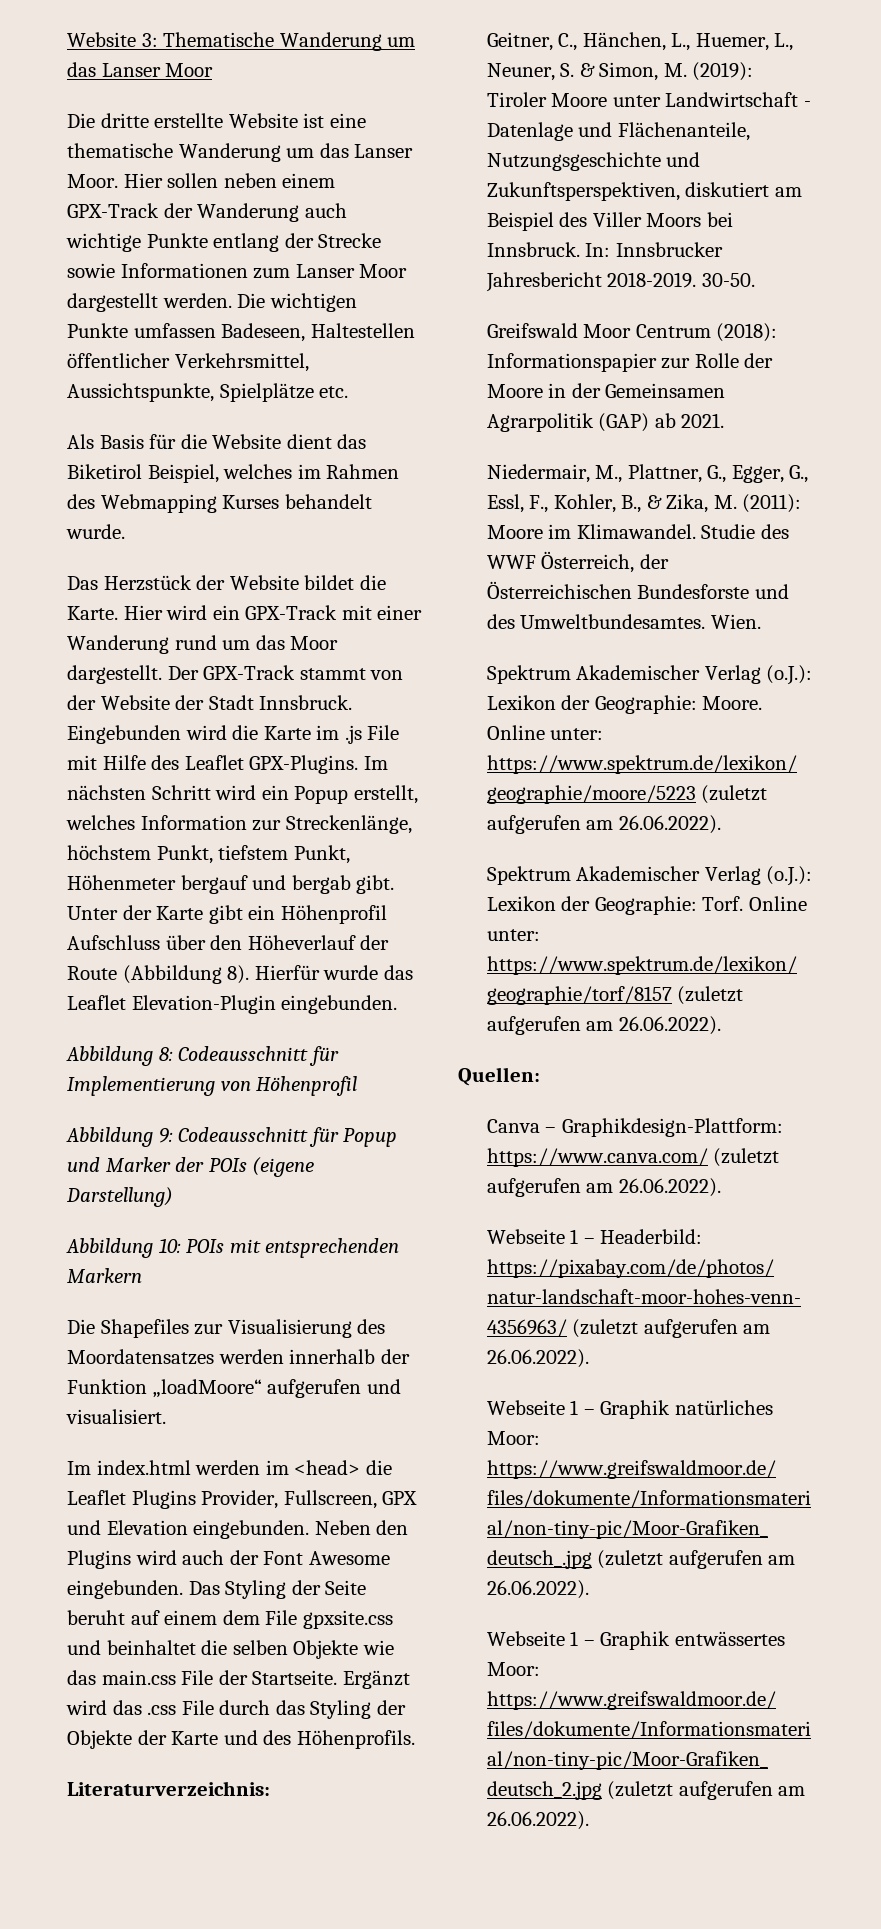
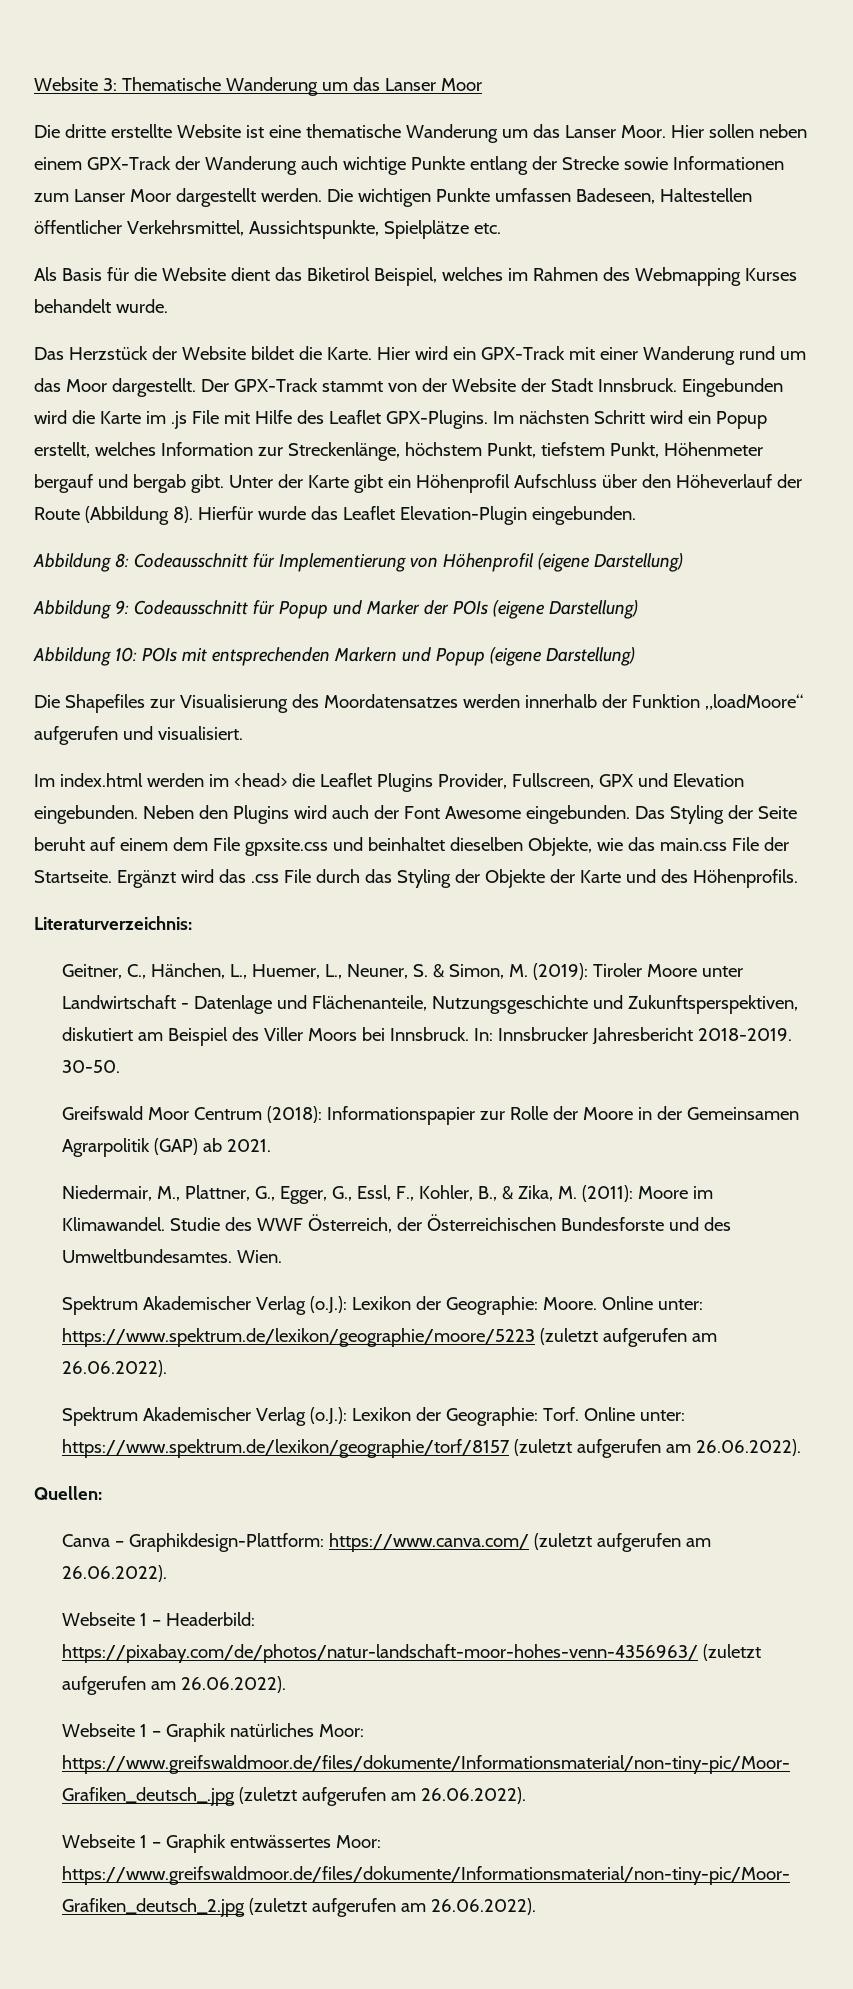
(358, 1086) none -> [537,553,683,572] (eigene Darstellung)
(142, 1275) none -> [401,647,635,666] und Popup (eigene Darstellung)
[201,1640,359,1659] die selben Objekte -> [449,837,592,856] dieselben Objekte,

